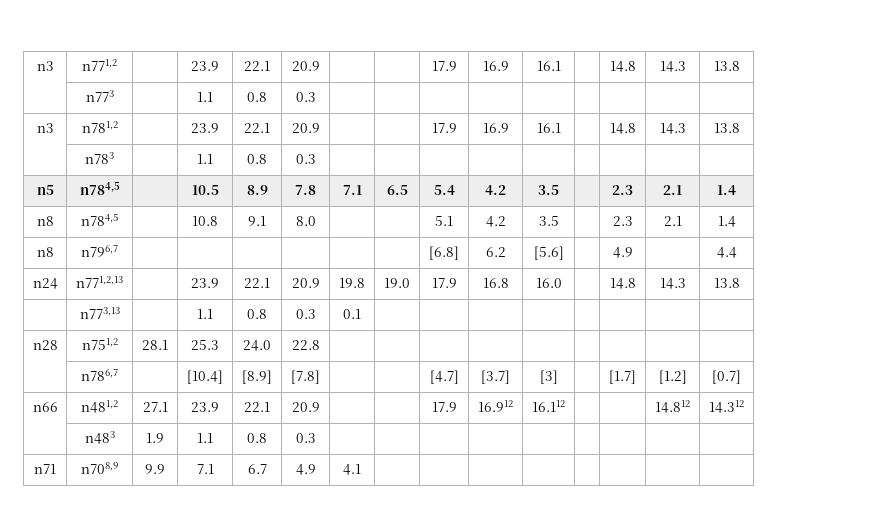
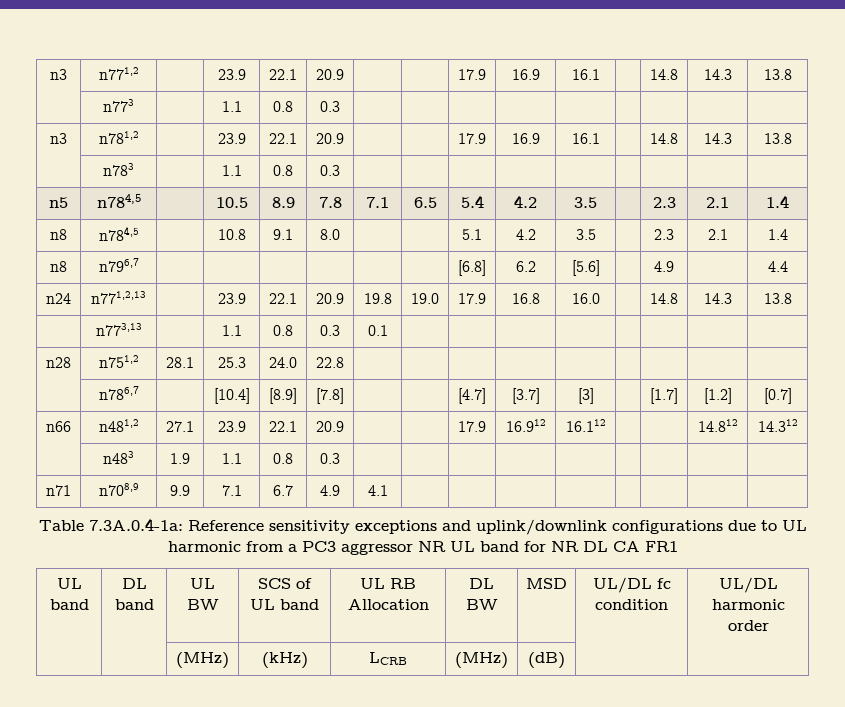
(361, 469) none -> [38,518,807,535] [167,541,678,555] [56,578,82,589] [49,599,89,610] [121,578,147,589] [114,599,154,610] [190,578,215,589] [186,599,219,610] [258,578,312,589] [250,599,319,610] [360,578,416,589] [347,599,429,610] [469,578,494,589] [465,599,498,610] [526,578,567,589] [592,577,671,593] [595,599,668,610] [718,577,778,593] [711,599,785,610] [727,620,769,631] [176,652,229,669] [261,652,308,669] [369,652,407,665] [455,652,508,669] [528,652,565,669] // Table 7.3A.0.4-1a: Reference sensitivity exceptions and uplink/downlink configurations due to UL harmonic from a PC3 aggressor NR UL band for NR DL CA FR1 // UL band | DL band | UL BW | SCS of UL band | UL RB Allocation | DL BW | MSD | UL/DL fc condition | UL/DL harmonic order // | | (MHz) | (kHz) | LCRB | (MHz) | (dB) | |

